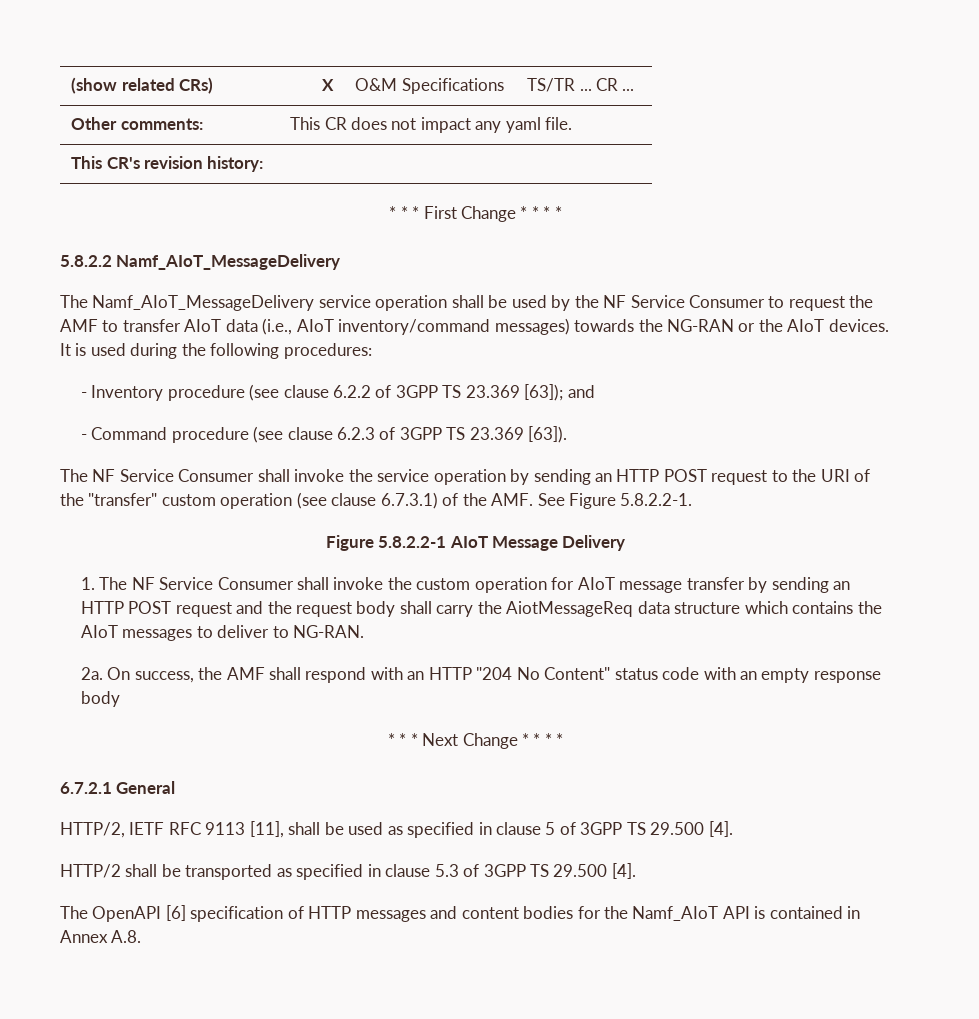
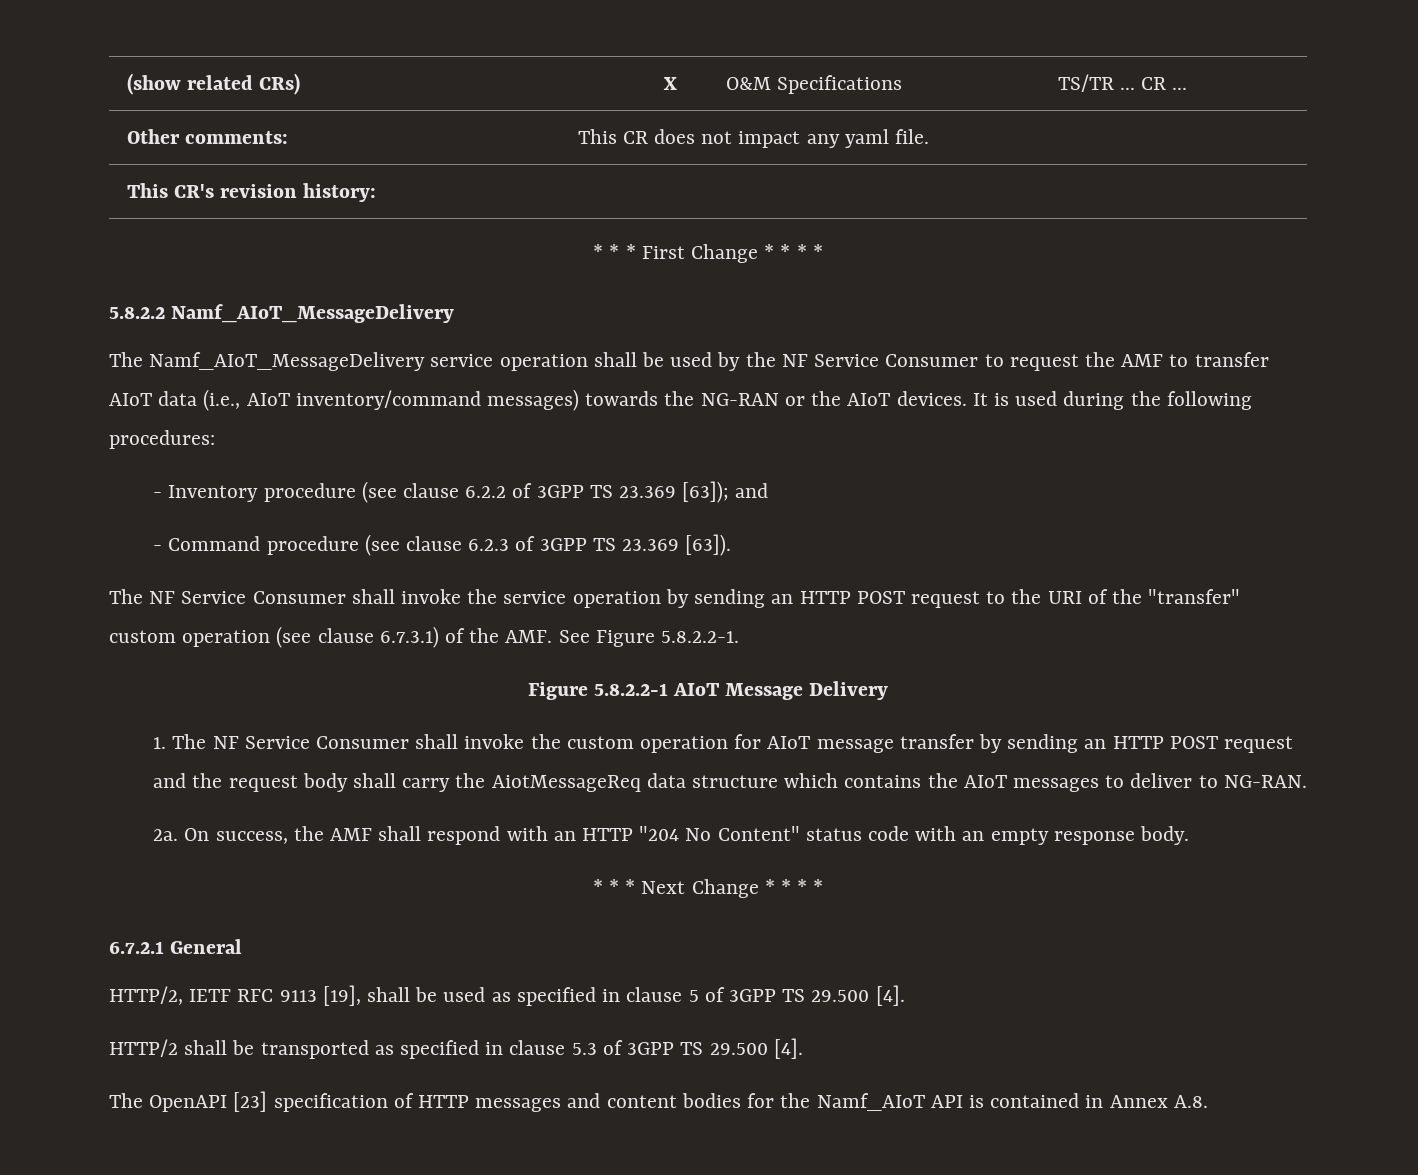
[80,691,120,707] body -> [1140,826,1190,845] body.
[249,821,284,838] [11], -> [322,985,361,1006] [19],
[165,905,186,921] [6] -> [233,1091,268,1112] [23]

